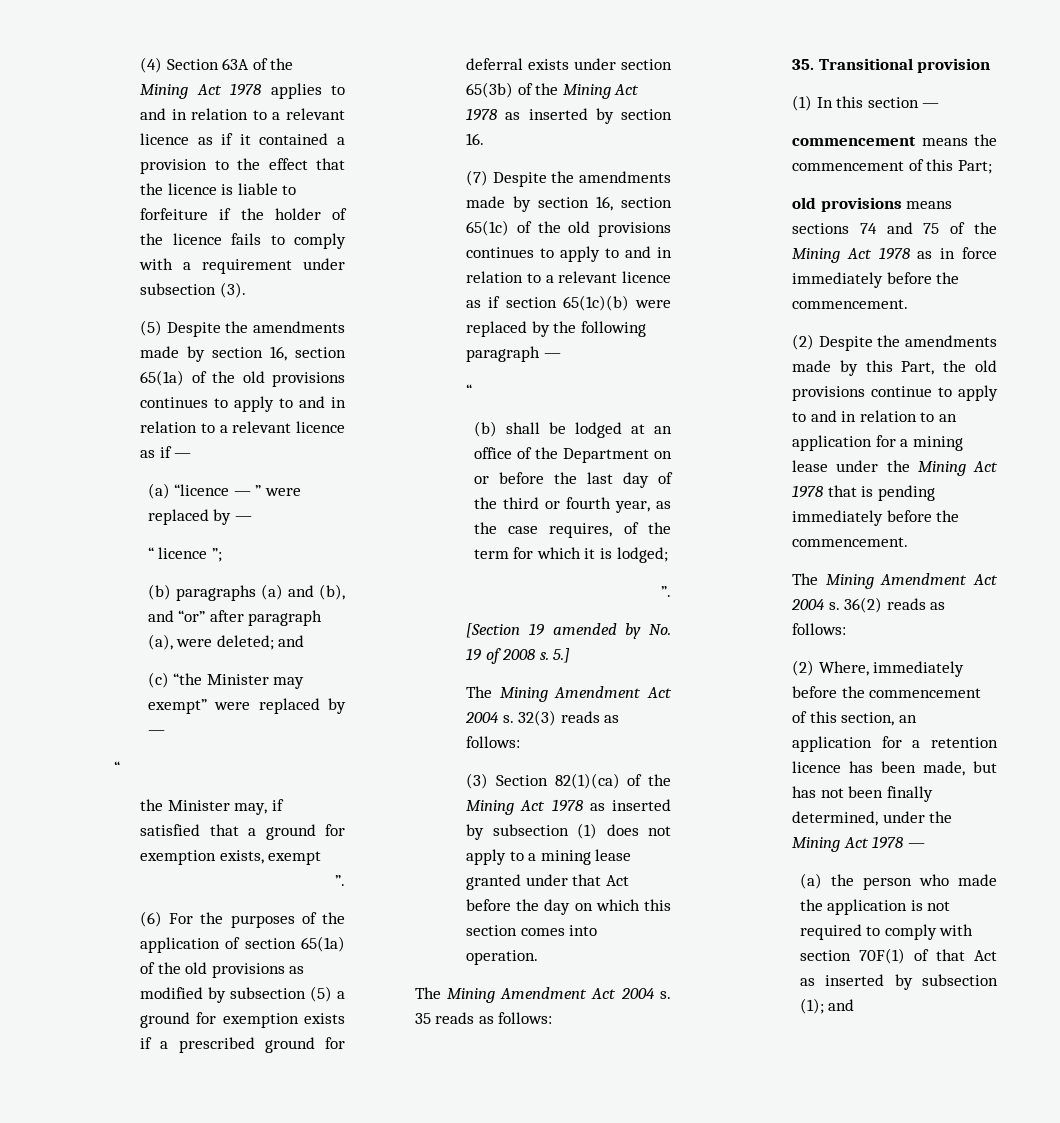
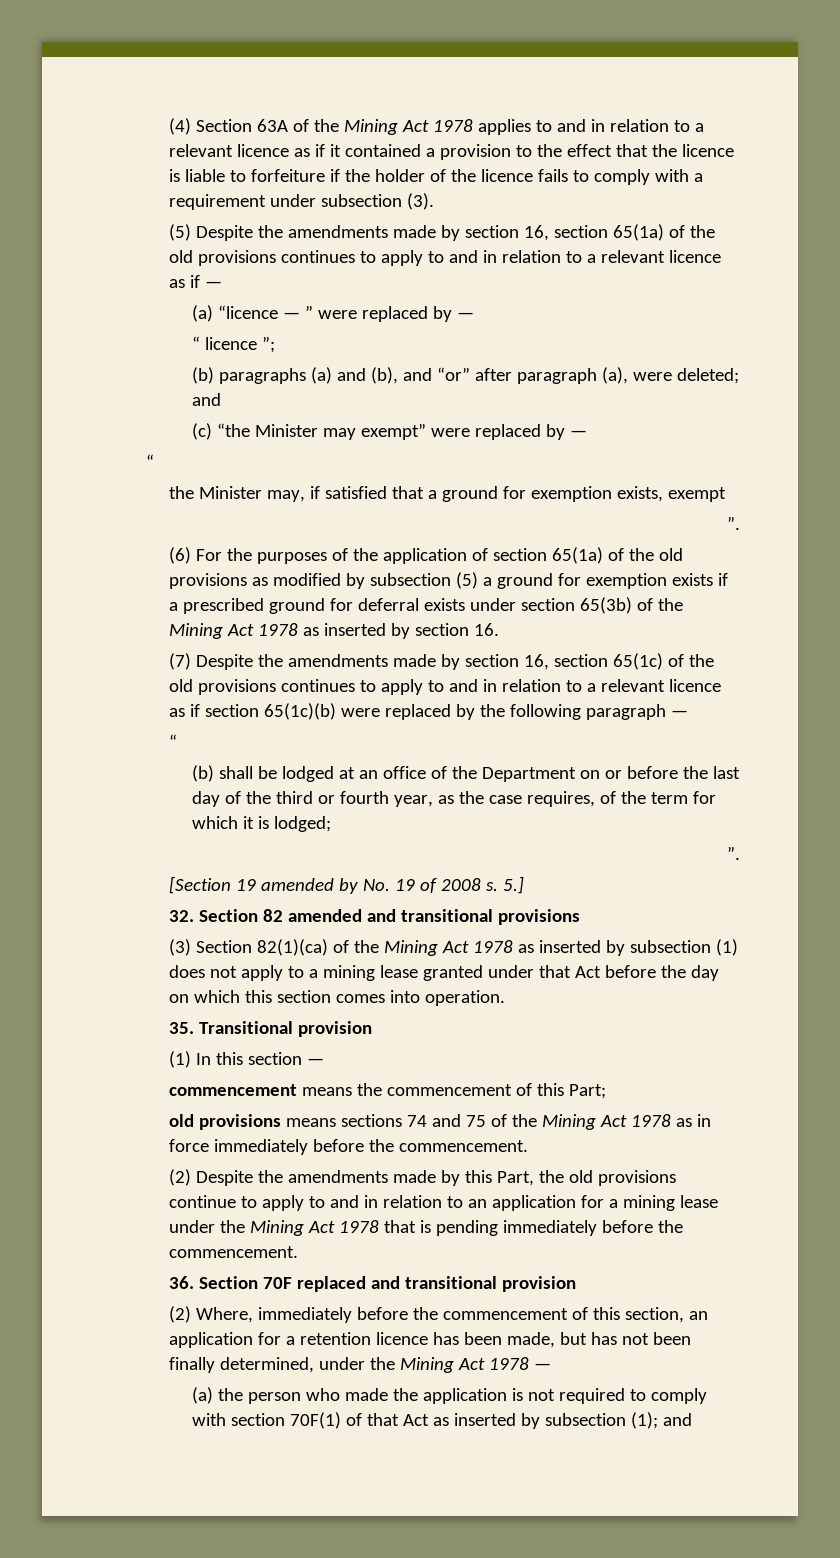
[466,686,672,702] [465,710,620,726] [466,736,521,748] The Mining Amendment Act 2004 s. 32(3) reads as follows: -> [168,909,580,925] 32. Section 82 amended and transitional provisions
[414,987,671,1003] [414,1012,553,1024] // The Mining Amendment Act 2004 s. 35 reads as follows: -> (505, 998) none
[792,573,998,589] [791,597,946,613] [792,623,847,635] The Mining Amendment Act 2004 s. 36(2) reads as follows: -> [168,1276,576,1292] 36. Section 70F replaced and transitional provision

